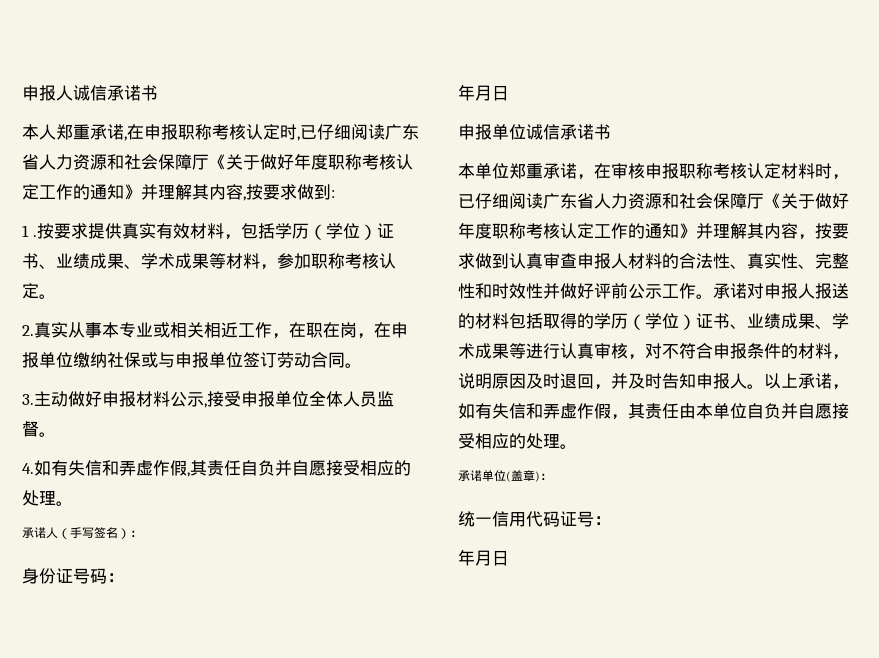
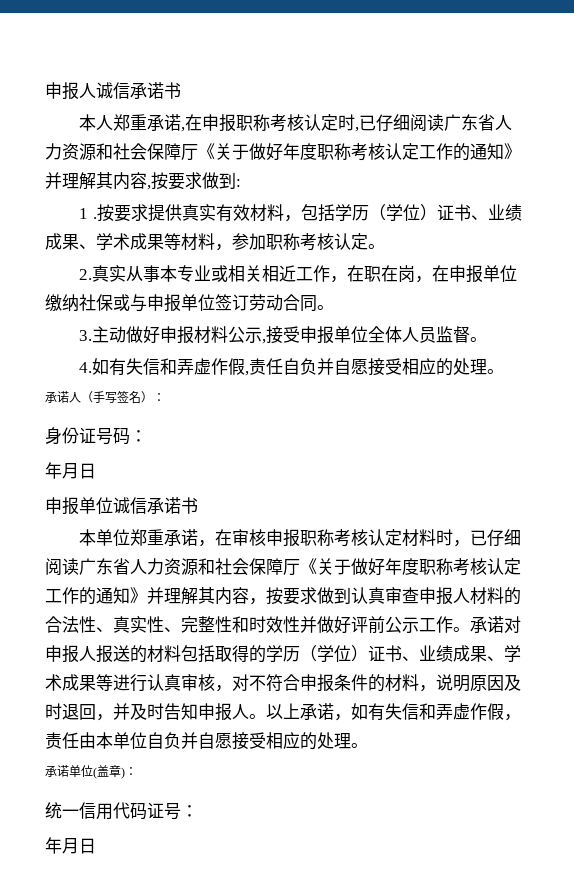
[190,460,207,476] 其 -> (250, 373) none
[628,403,645,419] 其 -> (521, 717) none

